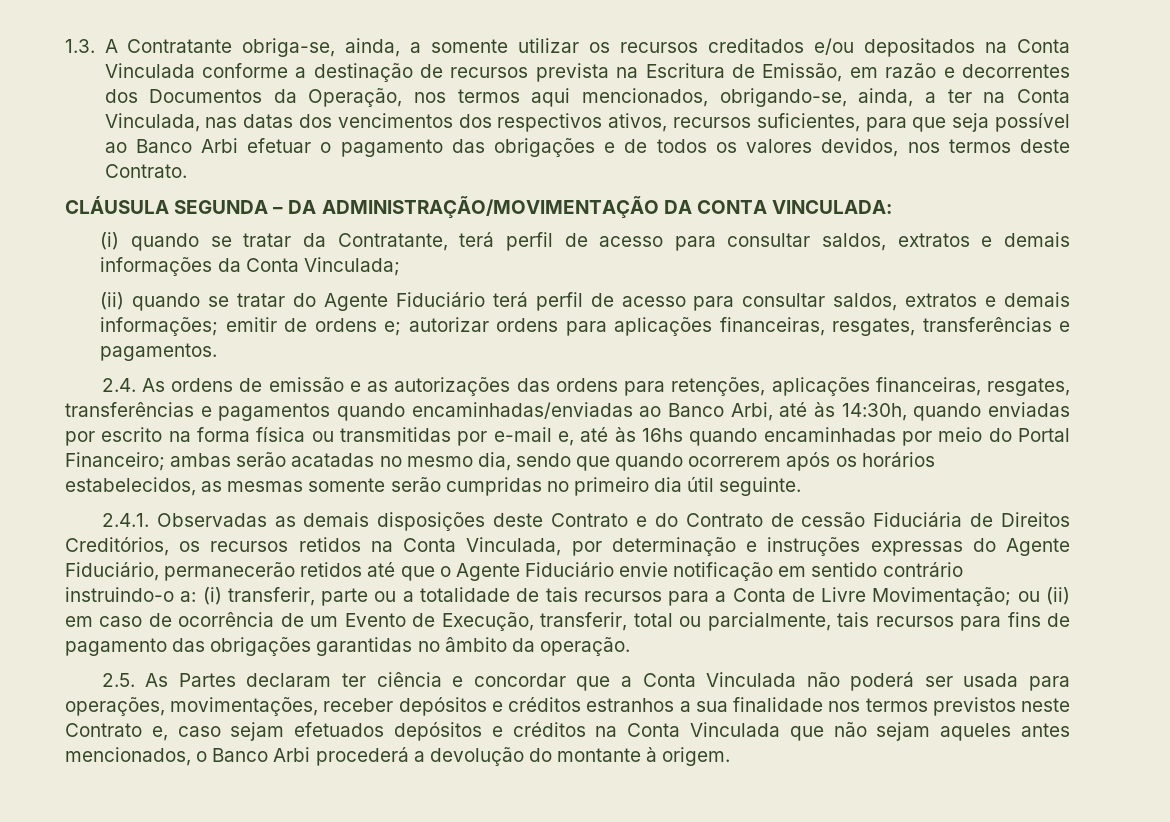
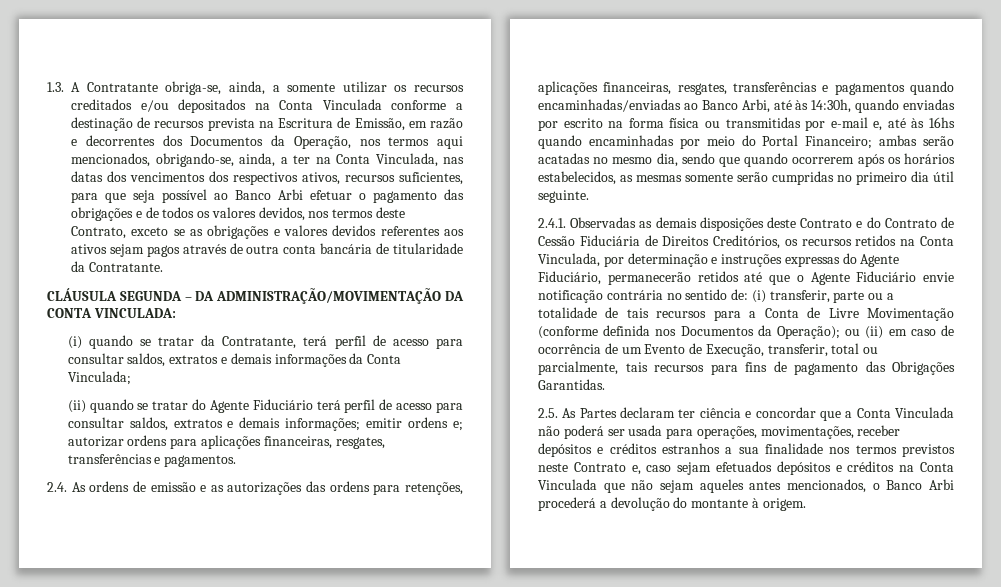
[104,164,187,178] Contrato. -> [71,225,464,239] [71,243,464,257] [71,261,163,272] Contrato, exceto se as obrigações e valores devidos referentes aos ativos sejam pagos através de outra conta bancária de titularidade da Contratante.
[284,318,308,332] de -> (403, 423) none
[801,512,866,527] cessão -> [538,236,575,246] Cessão
[778,562,963,577] [65,587,197,602] em sentido contrário instruindo-o a: -> [606,289,749,300] contrária no sentido de:
[872,587,1012,606] Movimentação; -> [867,308,954,321] [538,325,840,339] Movimentação (conforme definida nos Documentos da Operação);
[210,637,630,656] obrigações garantidas no âmbito da operação. -> [892,361,955,375] [538,379,605,390] Obrigações Garantidas.

